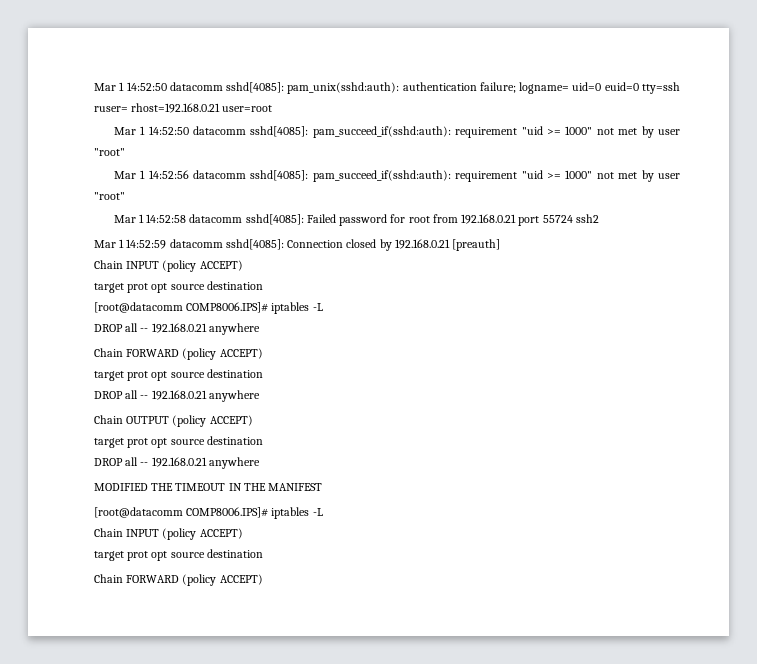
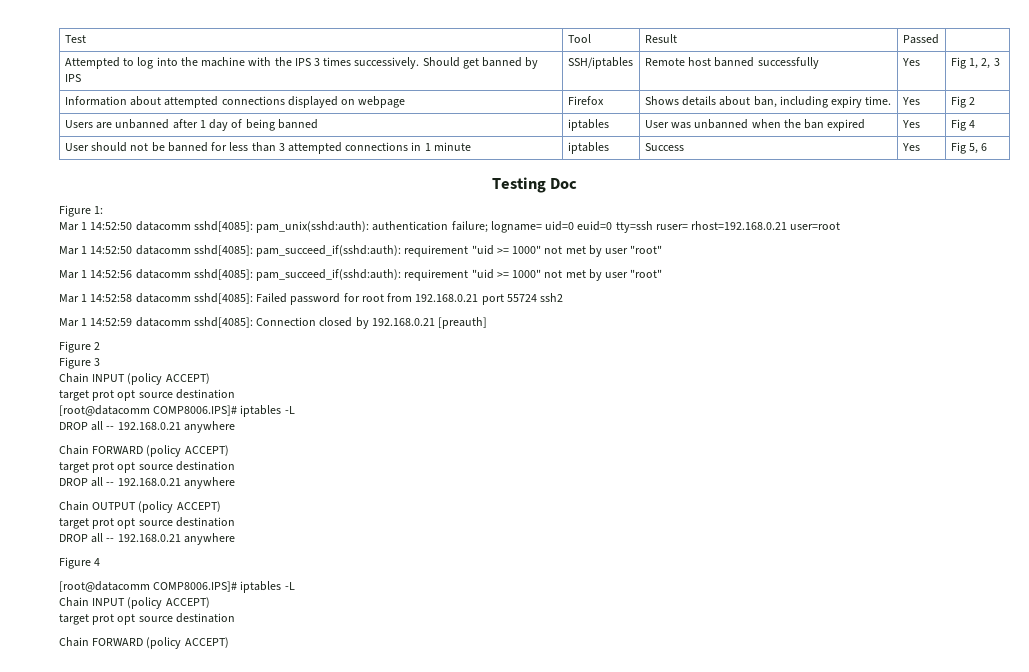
(94, 87) none -> [64,35,86,43] [567,34,591,43] [644,34,677,43] [902,34,939,44] [64,57,539,69] [64,74,81,82] [567,57,633,69] [644,57,819,69] [901,58,920,66] [950,57,1000,69] [64,96,406,108] [567,96,604,105] [644,96,892,108] [901,97,920,105] [950,96,976,108] [64,119,318,131] [567,119,609,131] [644,119,866,131] [901,120,920,128] [950,119,976,131] [64,142,471,154] [567,142,609,154] [644,143,684,151] [901,143,920,151] [950,142,988,154] [491,177,578,193] [59,205,104,217] Test | Tool | Result | Passed | // Attempted to log into the machine with the IPS 3 times successively. Should get banned by IPS | SSH/iptables | Remote host banned successfully | Yes | Fig 1, 2, 3 // Information about attempted connections displayed on webpage | Firefox | Shows details about ban, including expiry time. | Yes | Fig 2 // Users are unbanned after 1 day of being banned | iptables | User was unbanned when the ban expired | Yes | Fig 4 // User should not be banned for less than 3 attempted connections in 1 minute | iptables | Success | Yes | Fig 5, 6 // Testing Doc // Figure 1: //
(501, 245) none -> [59,341,101,353] [59,357,101,369] // Figure 2 // Figure 3
[94,483,323,491] MODIFIED THE TIMEOUT IN THE MANIFEST -> [59,557,101,569] Figure 4

